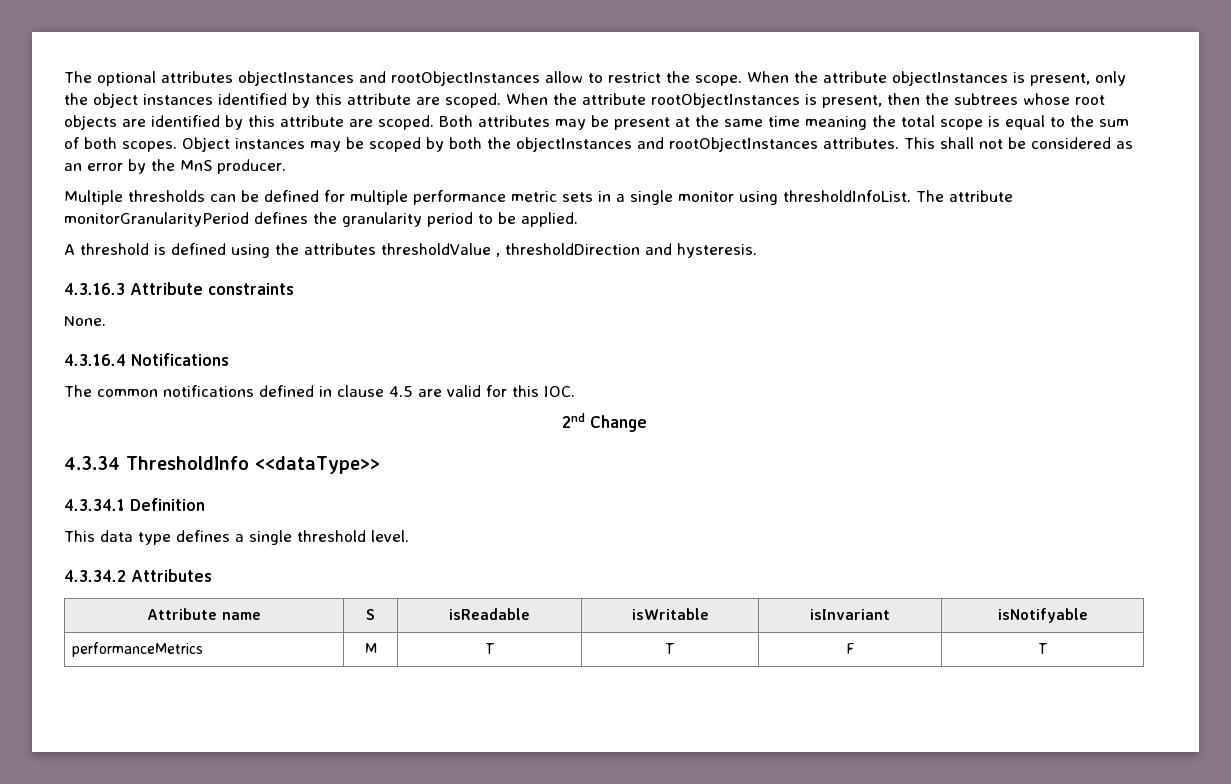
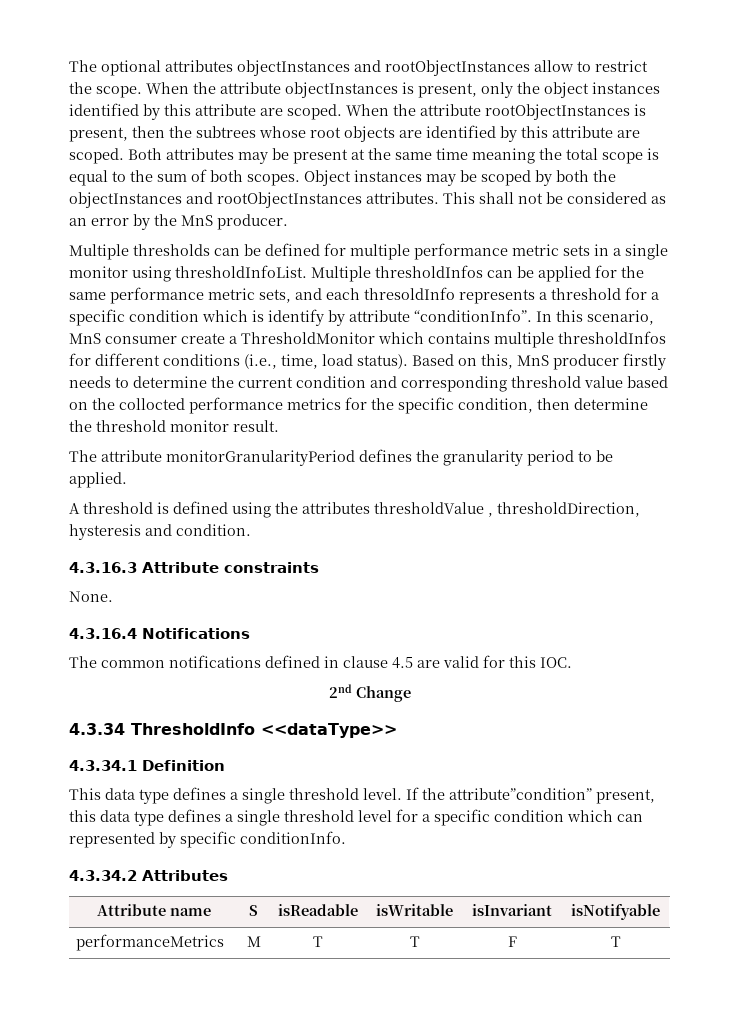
(911, 196) none -> [311,265,644,282] [69,287,659,304] [69,309,654,326] [69,331,666,348] [69,353,666,370] [69,376,668,392] [69,397,648,414] [69,420,279,432] Multiple thresholdInfos can be applied for the same performance metric sets, and each thresoldInfo represents a threshold for a specific condition which is identify by attribute “conditionInfo”. In this scenario, MnS consumer create a ThresholdMonitor which contains multiple thresholdInfos for different conditions (i.e., time, load status). Based on this, MnS producer firstly needs to determine the current condition and corresponding threshold value based on the collocted performance metrics for the specific condition, then determine the threshold monitor result. //
[504,243,757,258] thresholdDirection and hysteresis. -> [497,502,640,517] [69,524,251,540] thresholdDirection, hysteresis and condition.
(409, 536) none -> [406,787,655,804] [69,809,643,826] [69,831,346,848] If the attribute”condition” present, this data type defines a single threshold level for a specific condition which can represented by specific conditionInfo.

